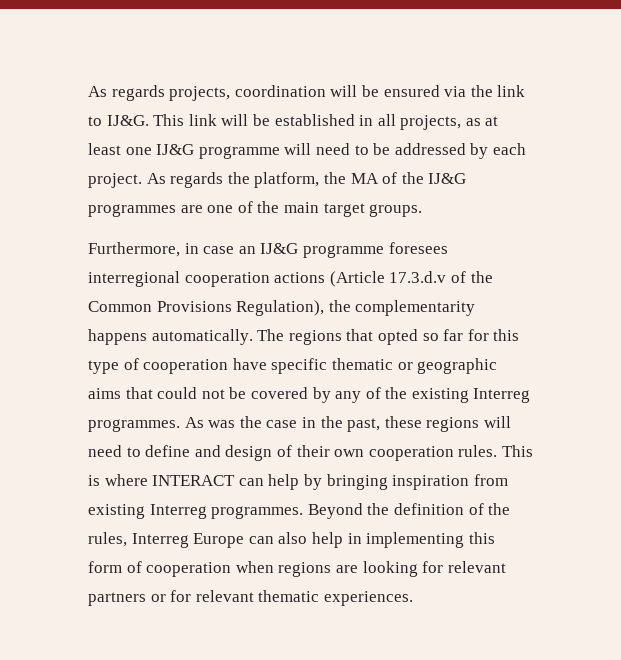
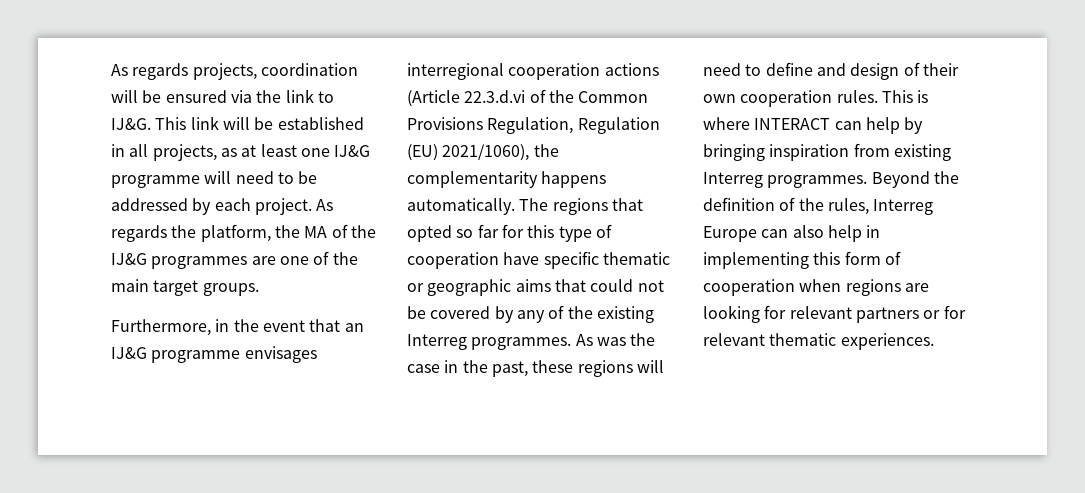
[203,246,235,254] case -> [233,319,341,332] the event that
[388,242,448,254] foresees -> [244,346,317,363] envisages
[389,271,447,283] 17.3.d.v -> [464,90,526,103] 22.3.d.vi
[236,300,325,316] Regulation), -> [487,117,660,134] [407,144,530,161] Regulation, Regulation (EU) 2021/1060),

